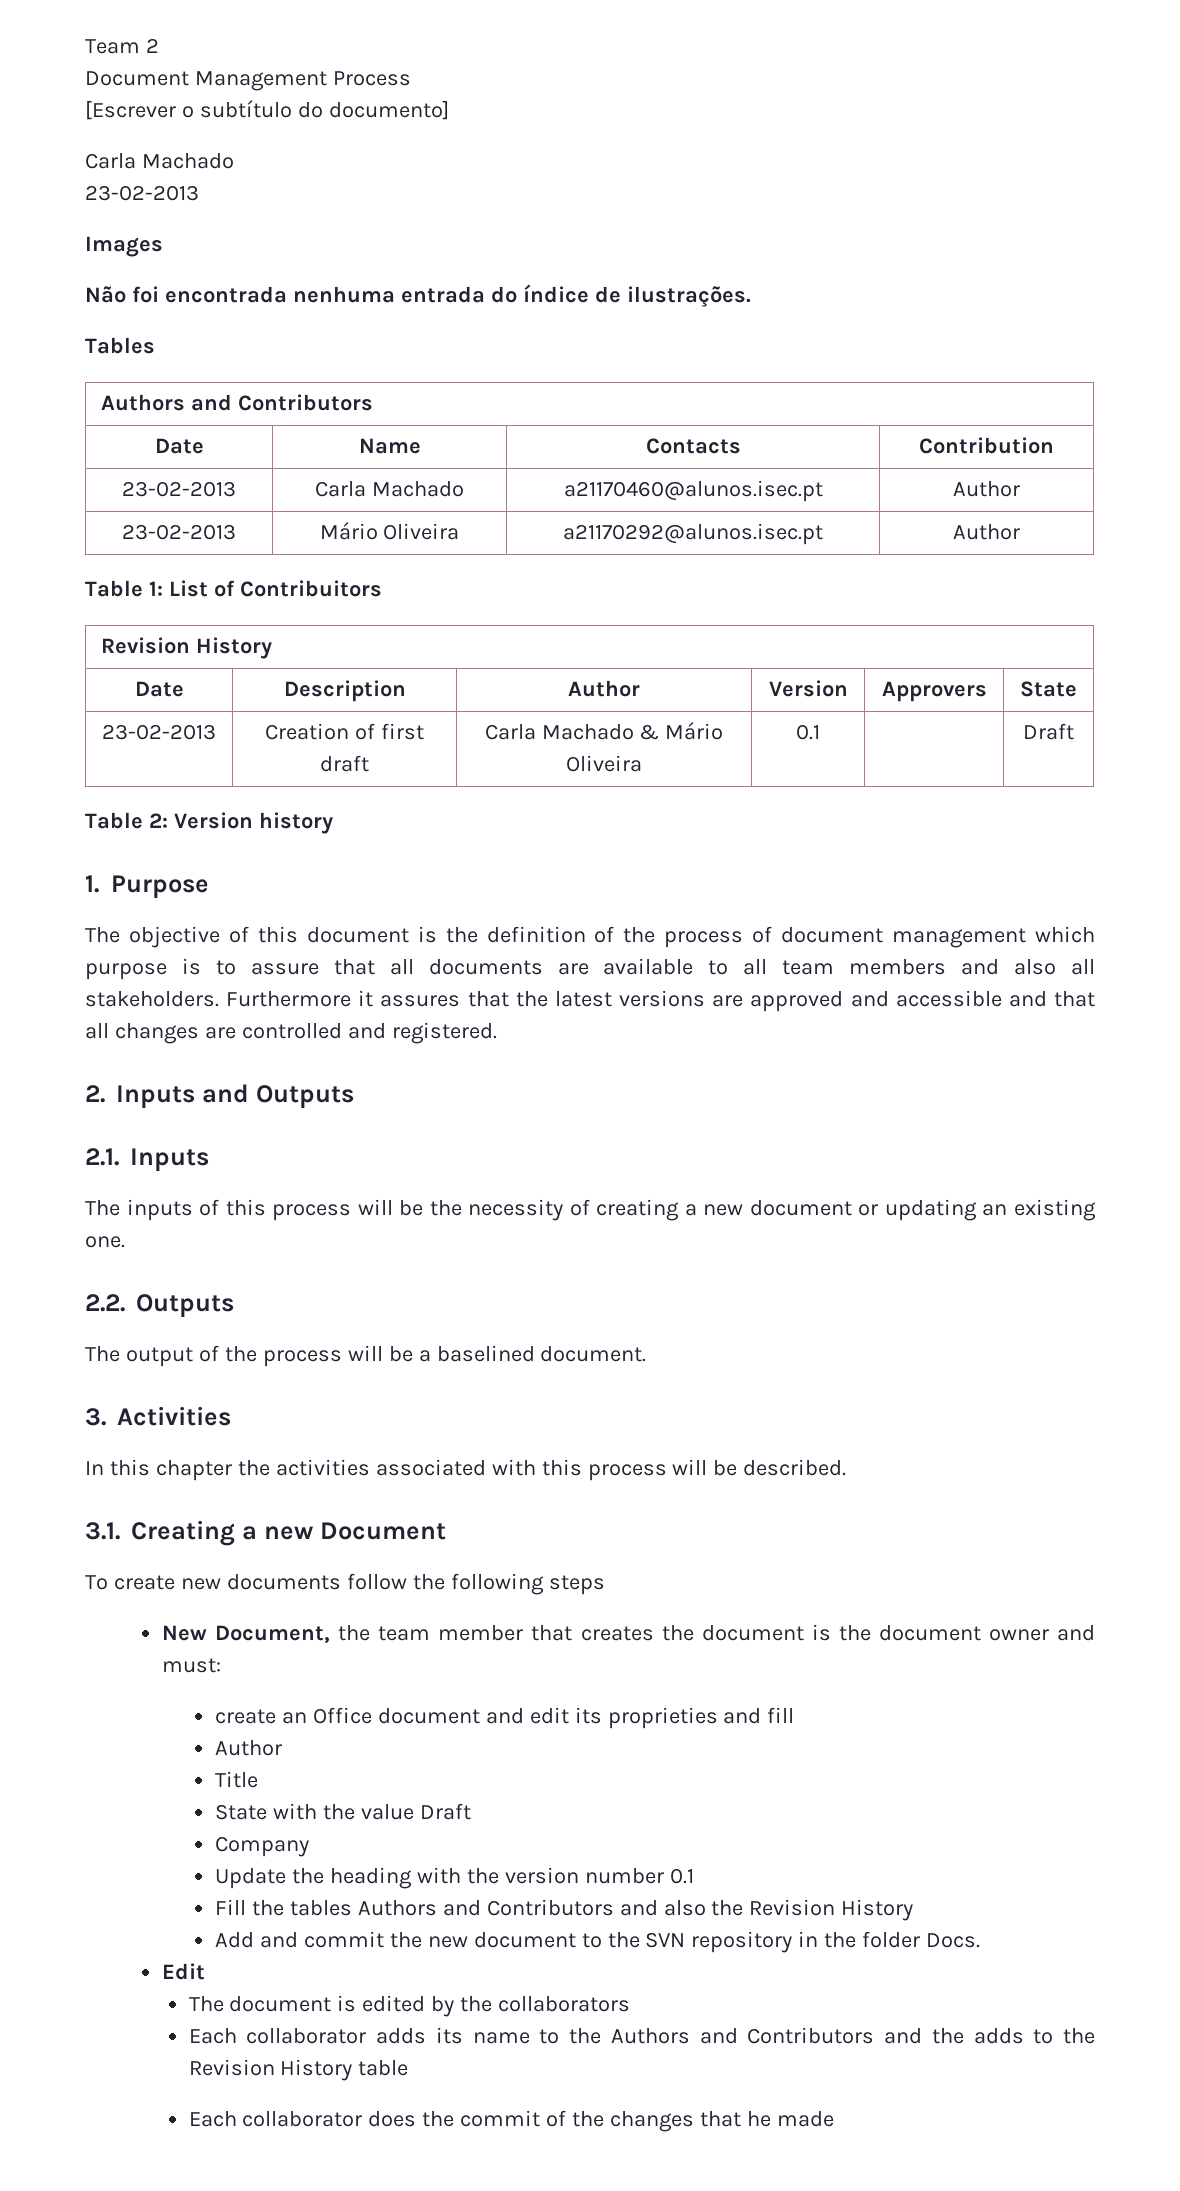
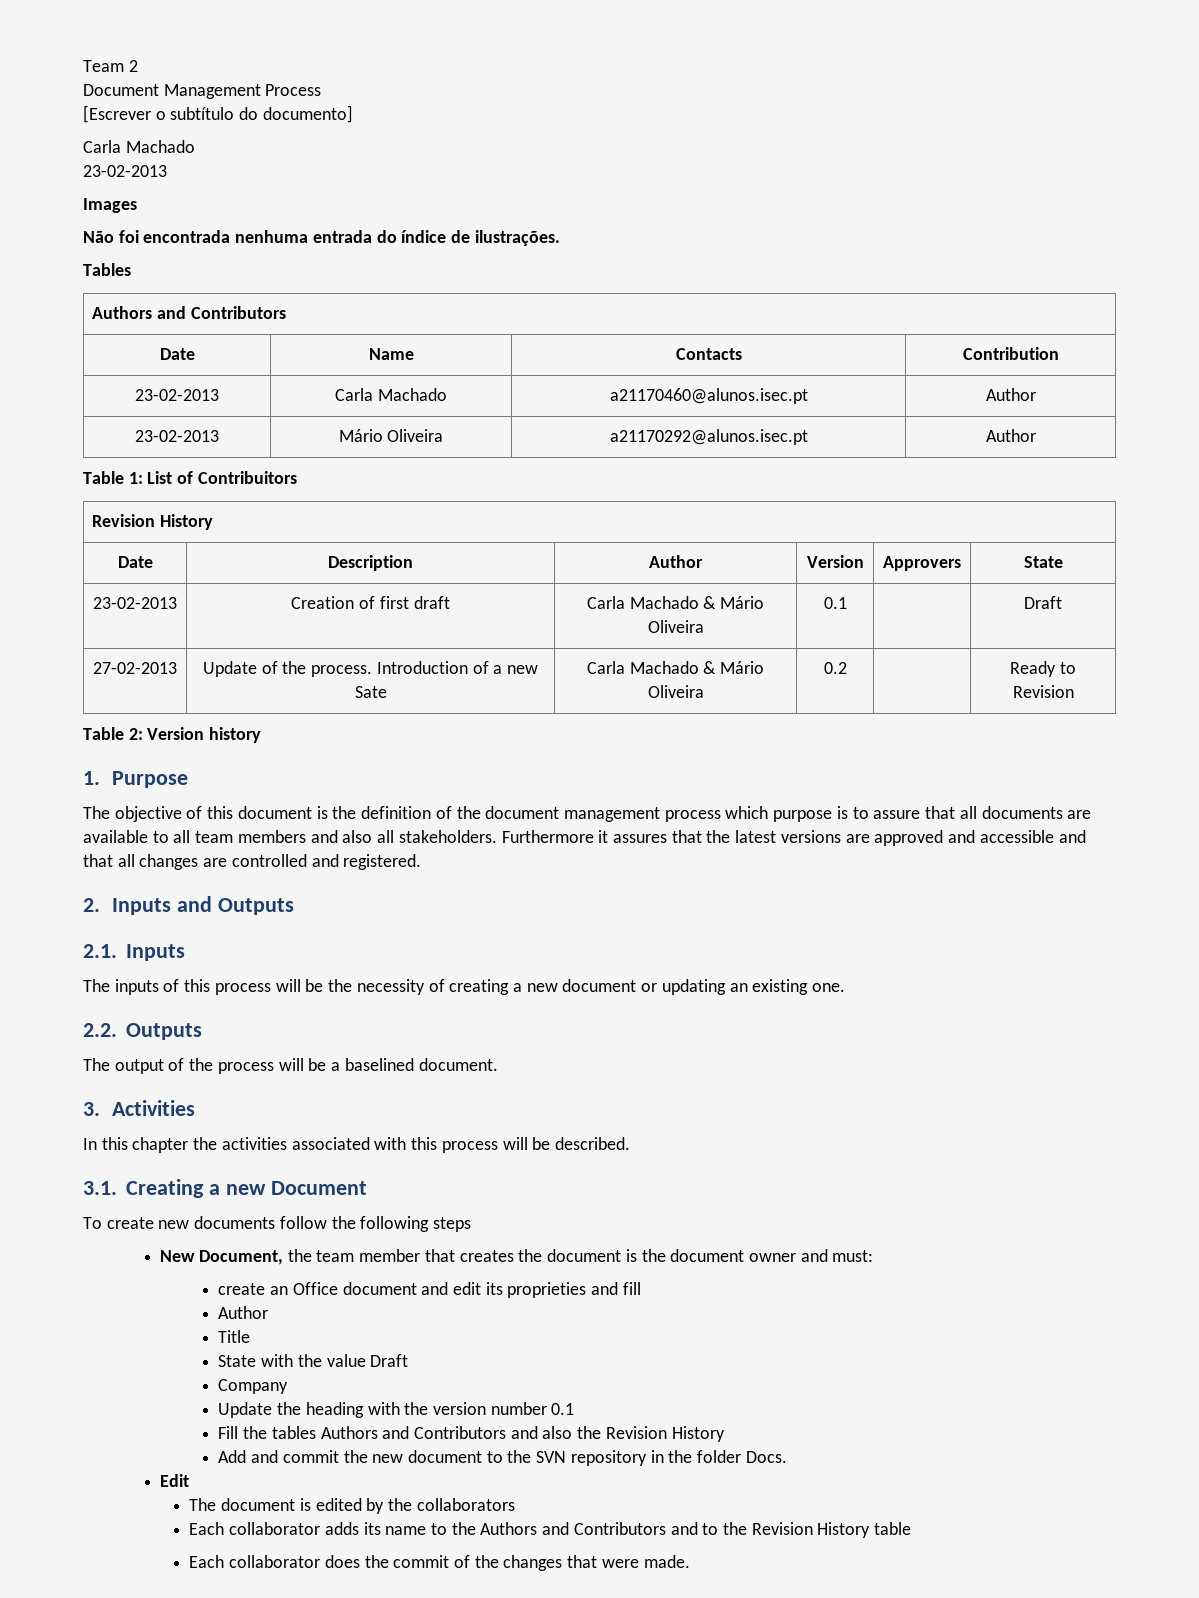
(1074, 731) none -> [93,662,177,674] [202,661,539,677] [354,686,387,698] [586,661,765,674] [647,685,704,698] [823,662,847,674] [1010,661,1076,677] [1012,685,1074,698] // 27-02-2013 | Update of the process. Introduction of a new Sate | Carla Machado & Mário Oliveira | 0.2 | | Ready to Revision
[664,926,773,948] process of -> (481, 812) none
(1027, 938) none -> [664,810,721,822] process
[931,2028,1024,2044] the adds -> (698, 1528) none
[746,2111,834,2127] he made -> [601,1555,690,1568] were made.

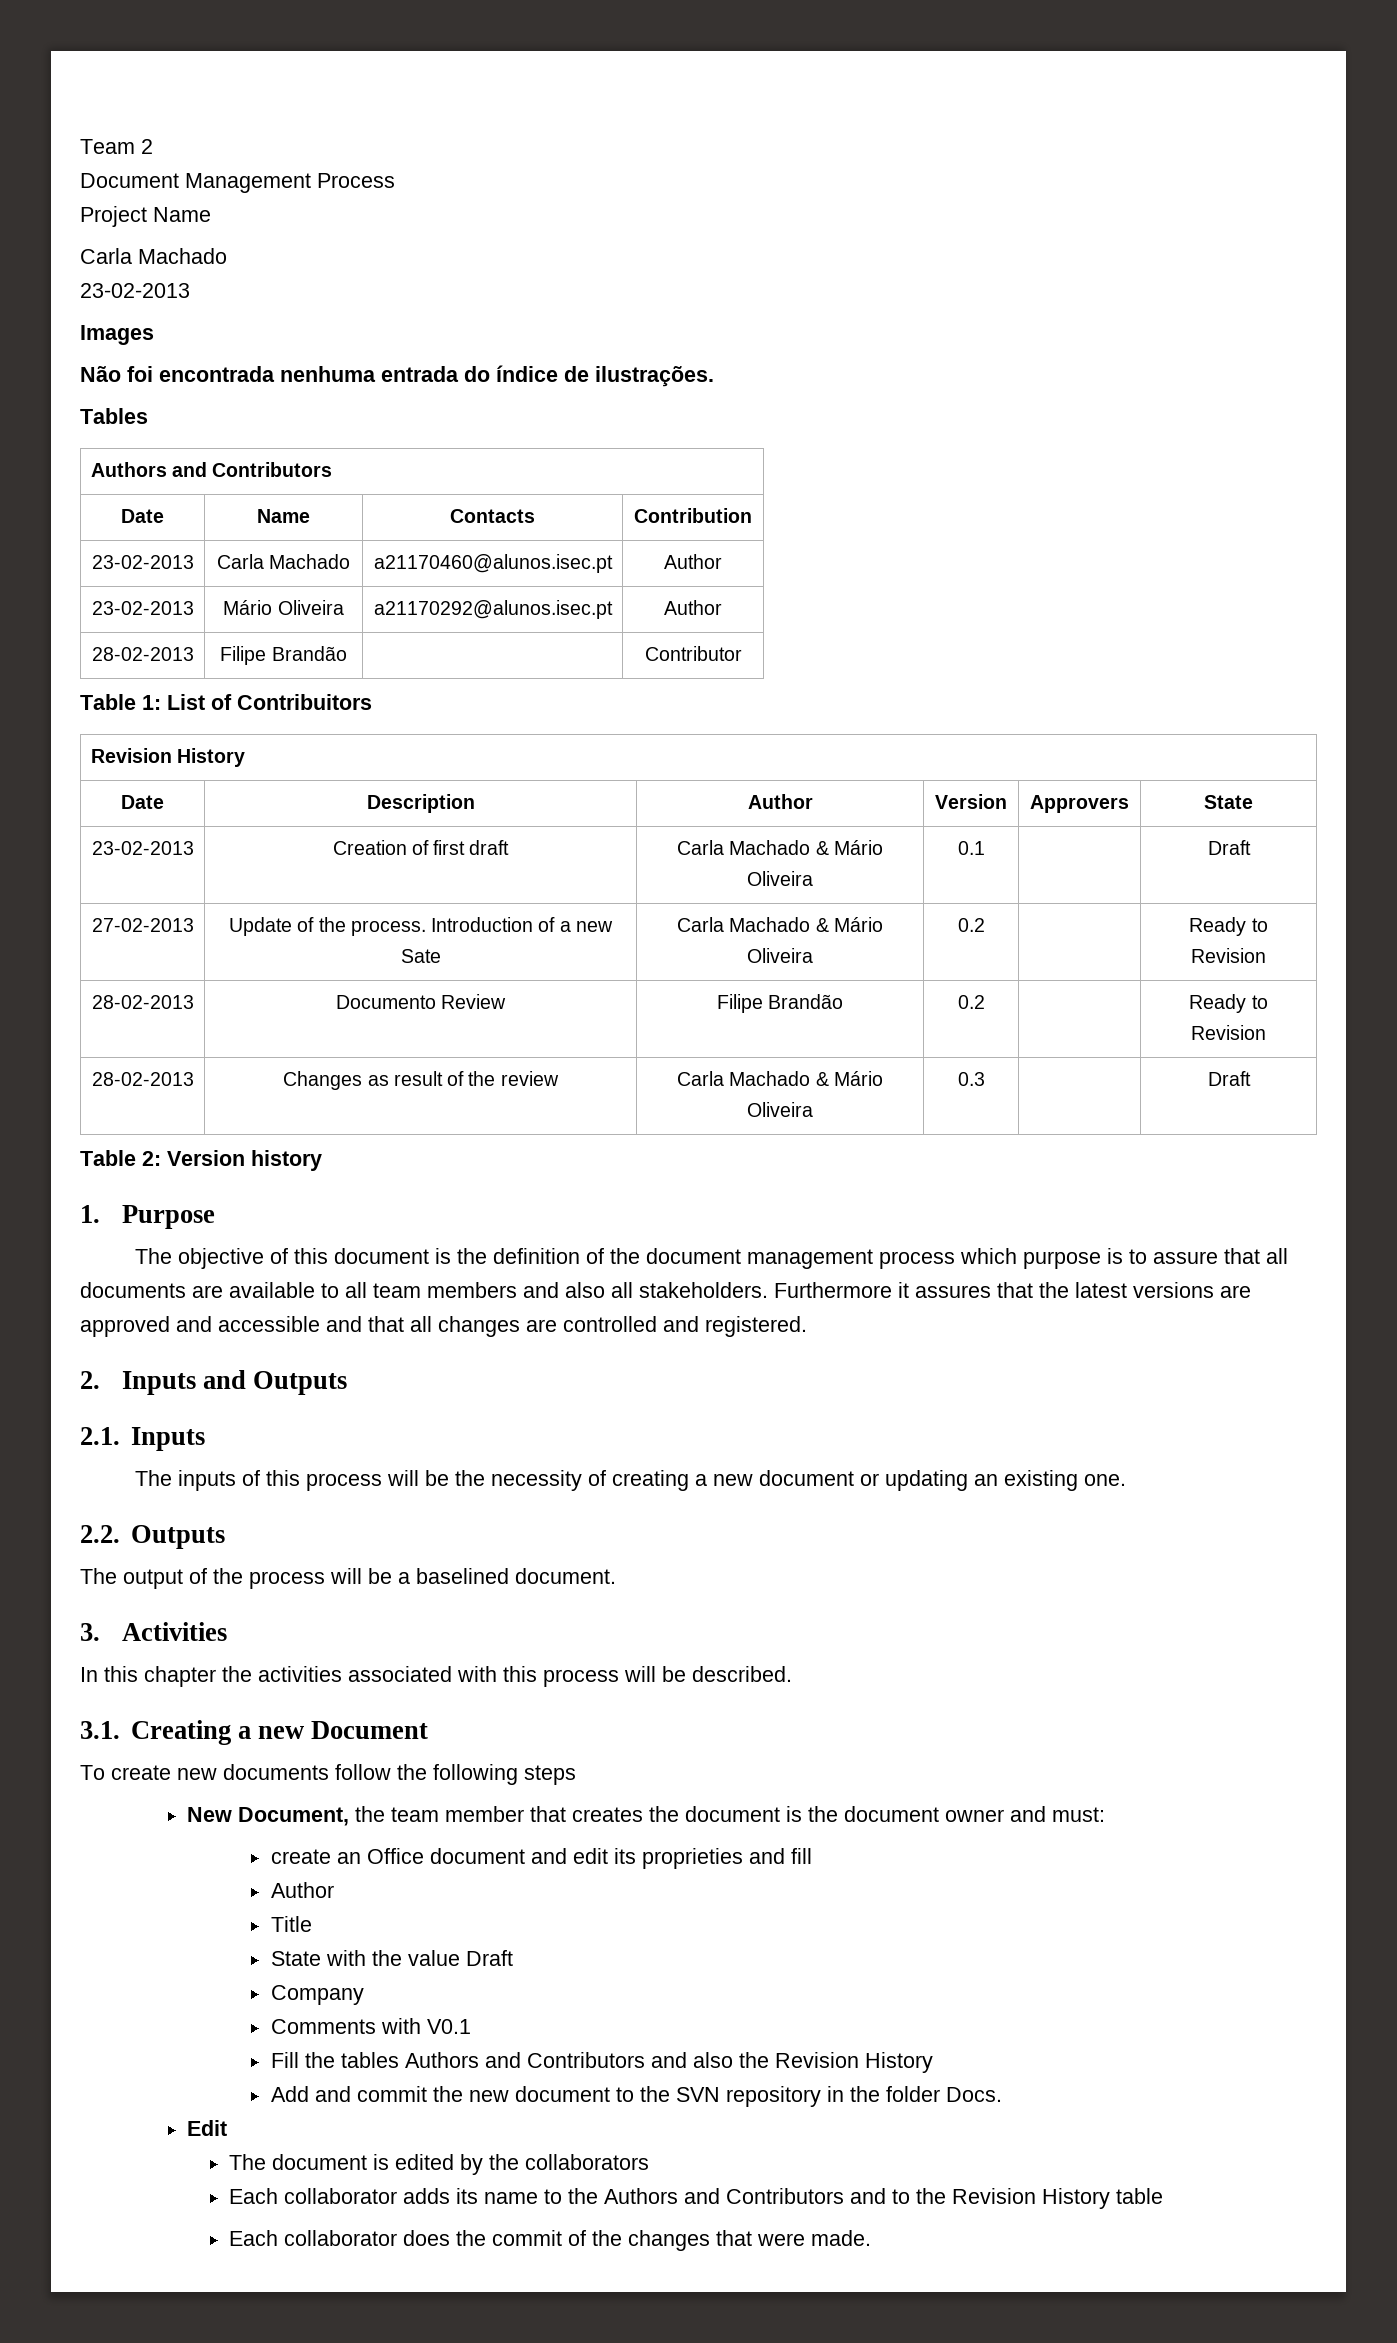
[83,105,353,123] [Escrever o subtítulo do documento] -> [80,206,211,227] Project Name
(1036, 435) none -> [91,647,194,661] [220,646,347,665] [644,646,742,661] // 28-02-2013 | Filipe Brandão | | Contributor
(1074, 691) none -> [91,995,194,1009] [335,994,507,1009] [716,994,844,1013] [957,995,985,1009] [1189,994,1268,1013] [1191,1025,1266,1040] [91,1072,194,1086] [283,1071,559,1090] [677,1071,883,1086] [747,1102,813,1117] [957,1072,985,1086] [1207,1071,1251,1086] // 28-02-2013 | Documento Review | Filipe Brandão | 0.2 | | Ready to Revision // 28-02-2013 | Changes as result of the review | Carla Machado & Mário Oliveira | 0.3 | | Draft
[218,1402,575,1418] Update the heading with the version number 0.1 -> [270,2018,471,2034] Comments with V0.1

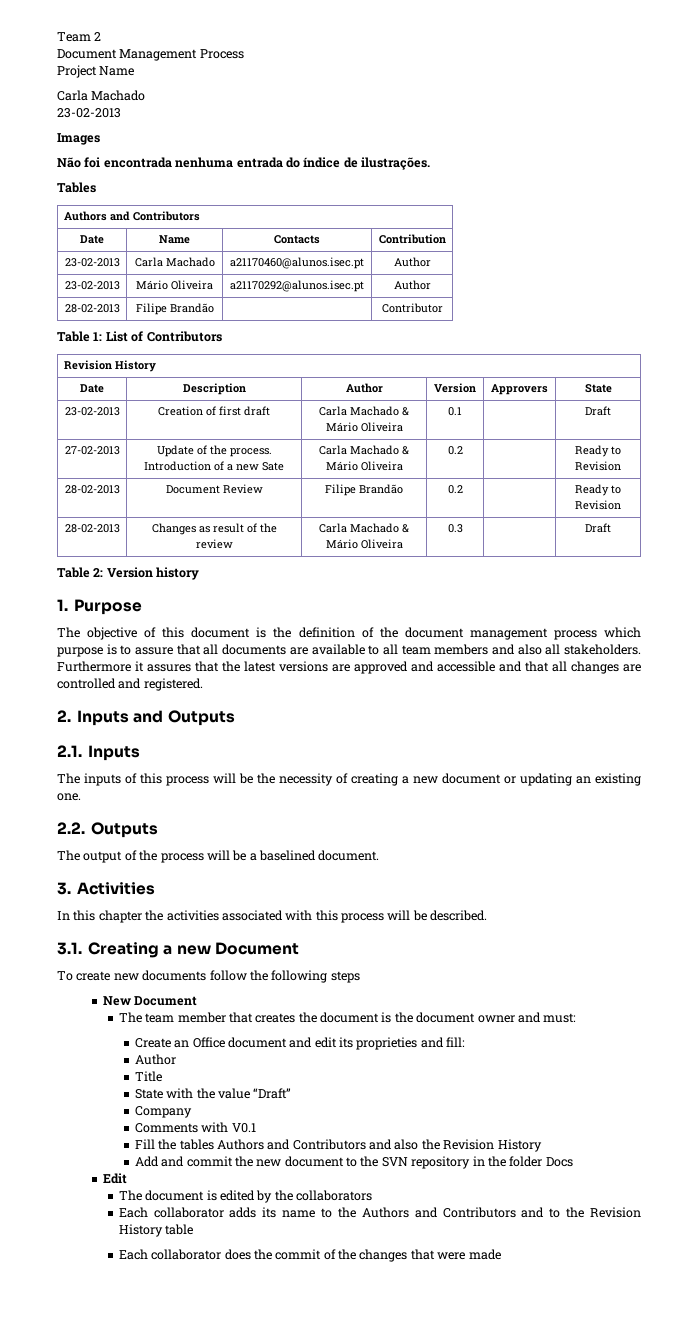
[237,694,372,710] Contribuitors -> [146,331,222,342] Contributors
[335,995,436,1009] Documento -> [165,485,220,494] Document
[238,1806,386,1826] Document, the -> [134,996,198,1006] [118,1012,142,1023] Document // The
[270,1849,331,1864] create -> [134,1038,171,1048] Create
[790,1848,812,1864] fill -> [446,1037,466,1047] fill:
[465,1950,513,1966] Draft -> [253,1088,292,1099] “Draft”
[945,2087,1002,2102] Docs. -> [545,1157,573,1167] Docs
[810,2230,871,2246] made. -> [468,1249,501,1260] made

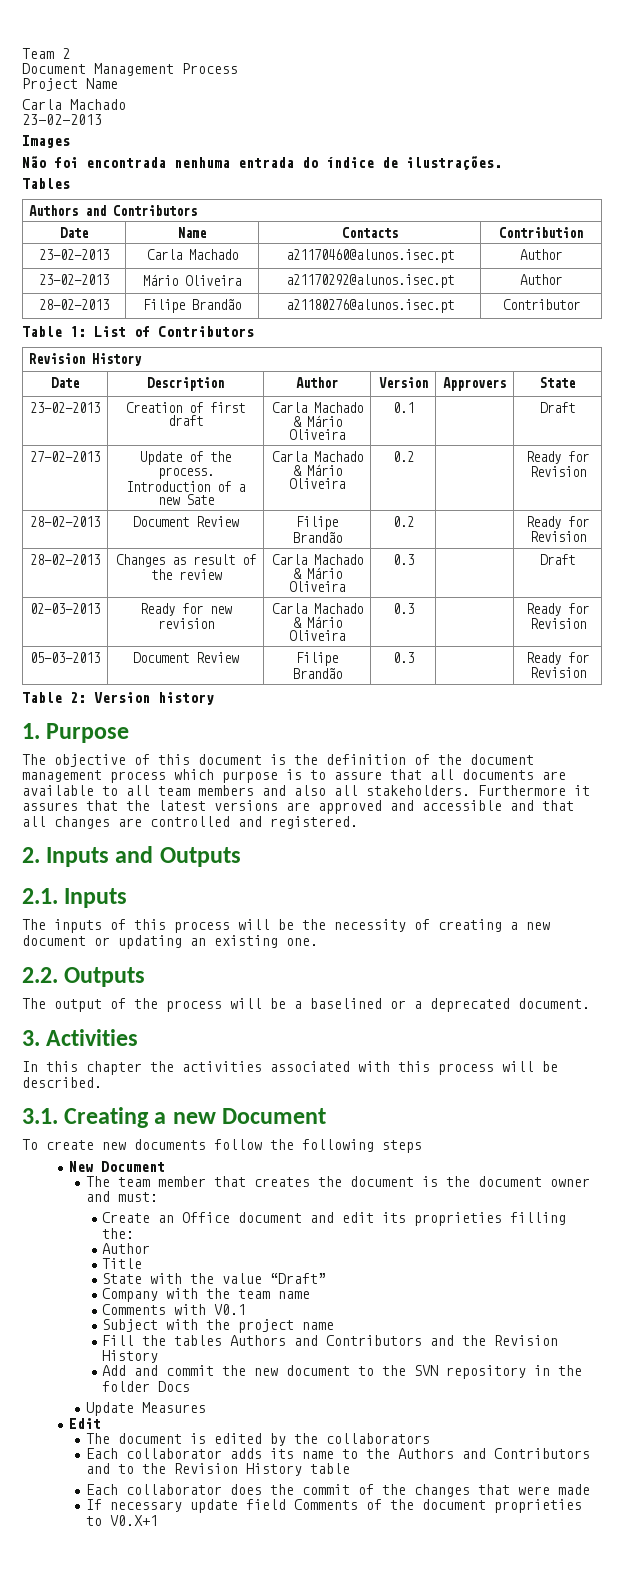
(214, 308) none -> [285,299,454,313] a21180276@alunos.isec.pt
[611,446,621,455] to -> [568,451,589,462] for
[611,485,621,494] to -> [568,516,589,527] for
(611, 528) none -> [30,603,100,614] [140,603,232,616] [157,618,214,629] [271,603,363,614] [292,616,342,628] [289,630,345,641] [392,603,414,614] [526,603,589,616] [529,618,586,629] [30,652,100,663] [133,652,239,663] [296,652,338,666] [292,668,342,679] [392,652,414,663] [526,652,589,665] [529,667,586,678] // 02-03-2013 | Ready for new revision | Carla Machado & Mário Oliveira | 0.3 | | Ready for Revision // 05-03-2013 | Document Review | Filipe Brandão | 0.3 | | Ready for Revision
(316, 855) none -> [390,998,510,1012] or a deprecated
[420,1037,466,1048] and fill: -> [510,1212,567,1225] [102,1228,135,1239] filling the:
(192, 1112) none -> [166,1288,311,1299] with the team name
(256, 1128) none -> [102,1319,335,1333] // Subject with the project name
[394,1139,419,1150] also -> (455, 1340) none
(573, 1162) none -> [85,1402,206,1416] // Update Measures
(501, 1254) none -> [85,1499,582,1513] [85,1515,158,1526] // If necessary update field Comments of the document proprieties to V0.X+1

